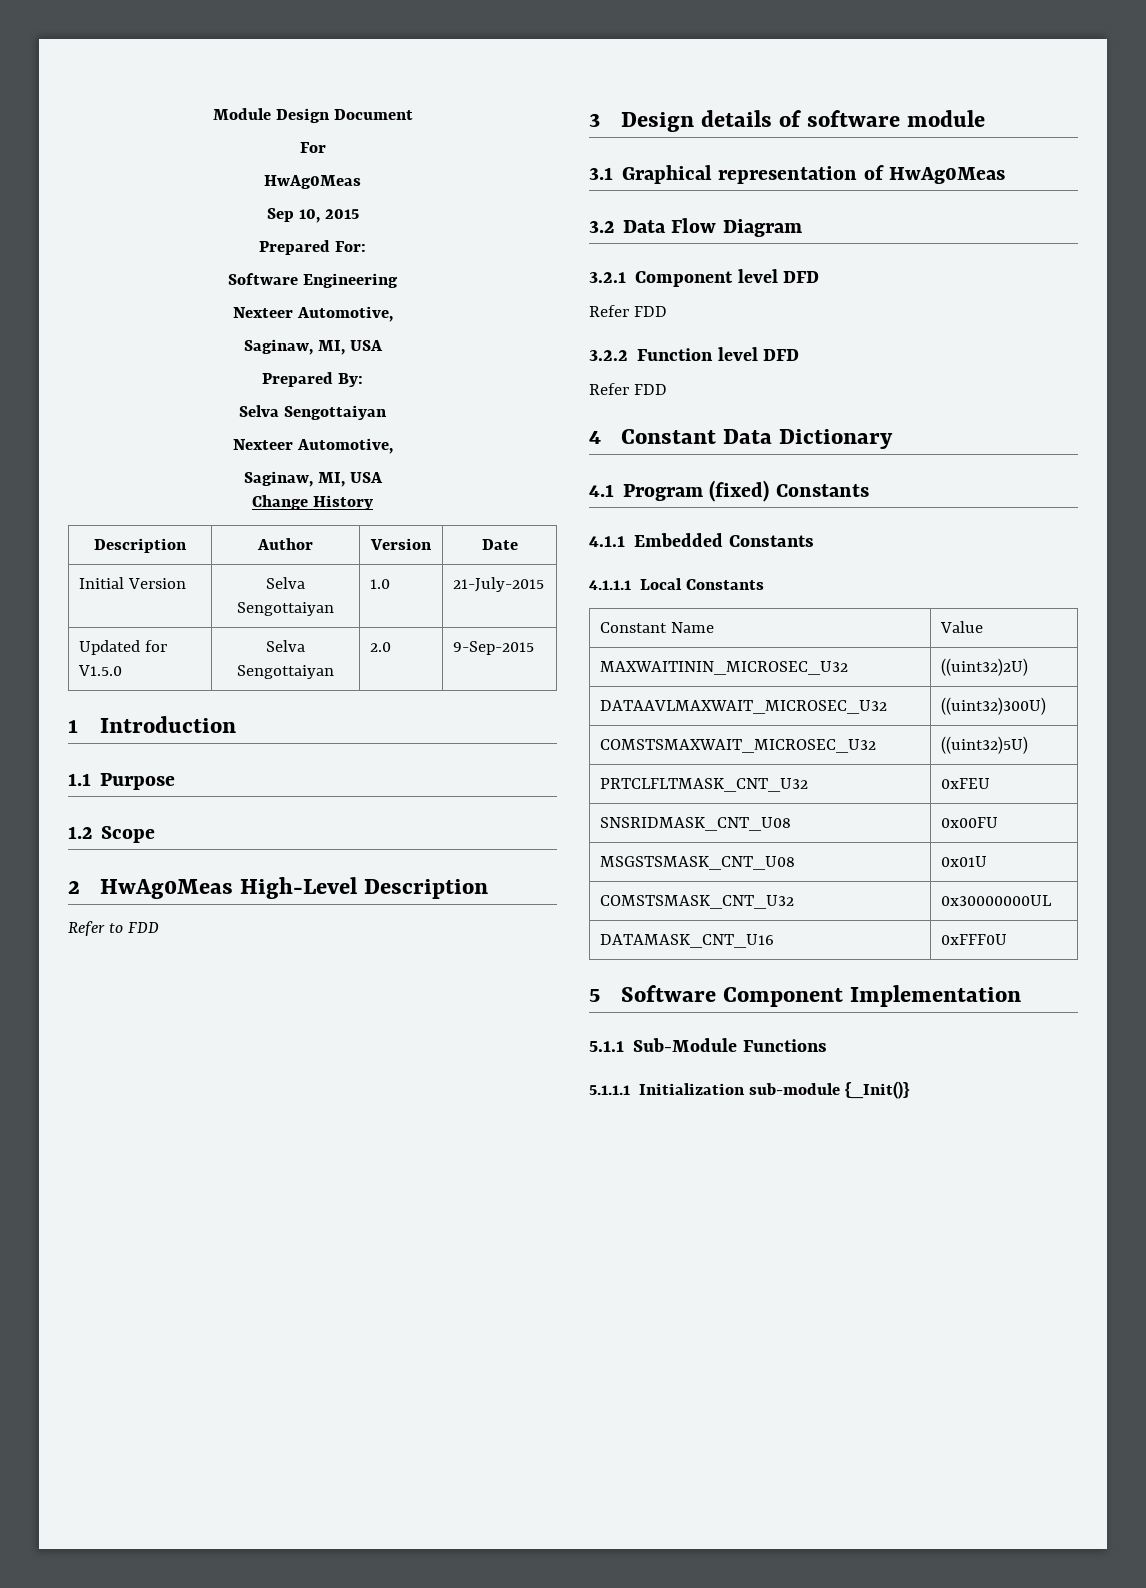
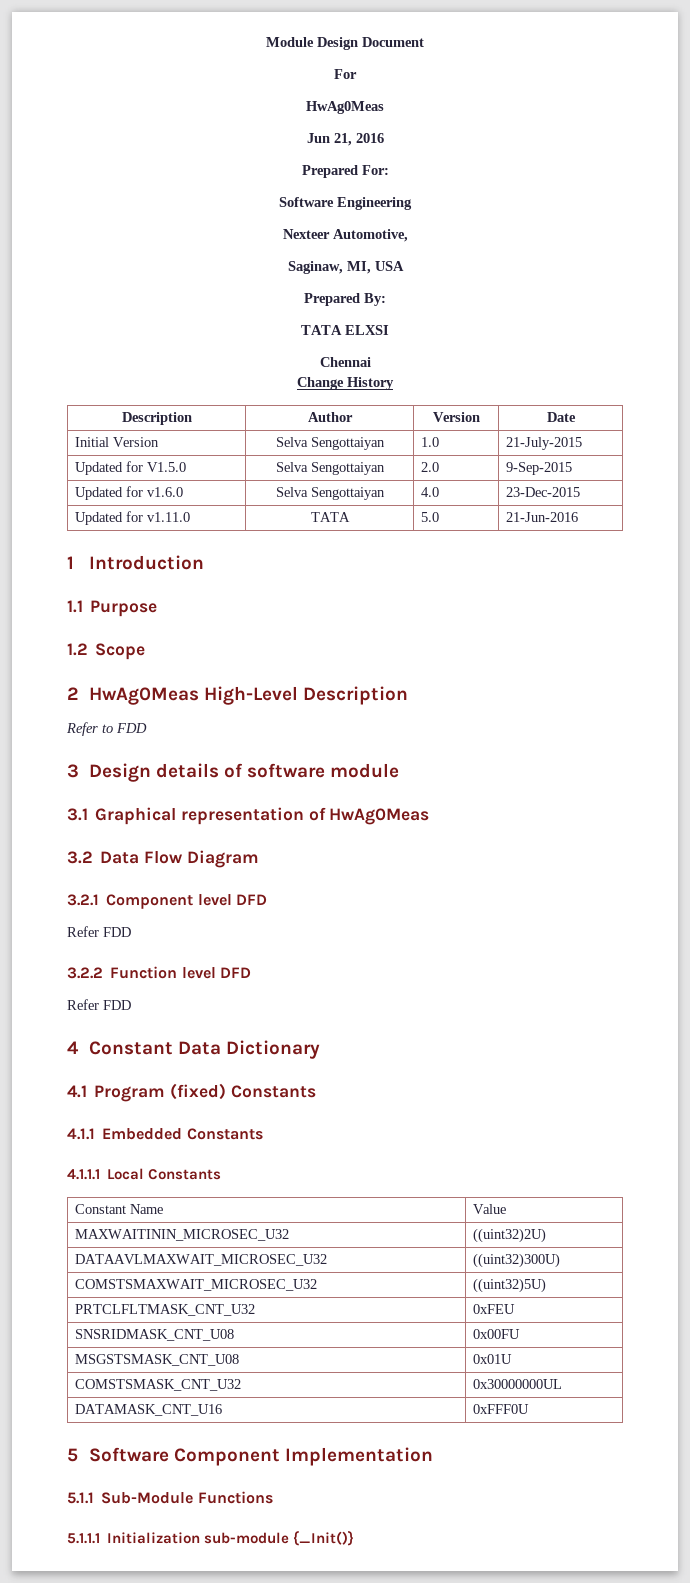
[266,208,359,223] Sep 10, 2015 -> [306,133,384,146] Jun 21, 2016
[239,405,387,420] [232,438,393,454] [243,471,383,487] Selva Sengottaiyan // Nexteer Automotive, // Saginaw, MI, USA -> [301,325,389,335] [319,357,371,367] TATA ELXSI // Chennai
(534, 648) none -> [74,486,183,500] [275,487,385,500] [420,487,439,497] [505,487,580,497] [74,511,190,525] [310,512,350,522] [420,512,439,522] [505,512,578,522] // Updated for v1.6.0 | Selva Sengottaiyan | 4.0 | 23-Dec-2015 // Updated for v1.11.0 | TATA | 5.0 | 21-Jun-2016

